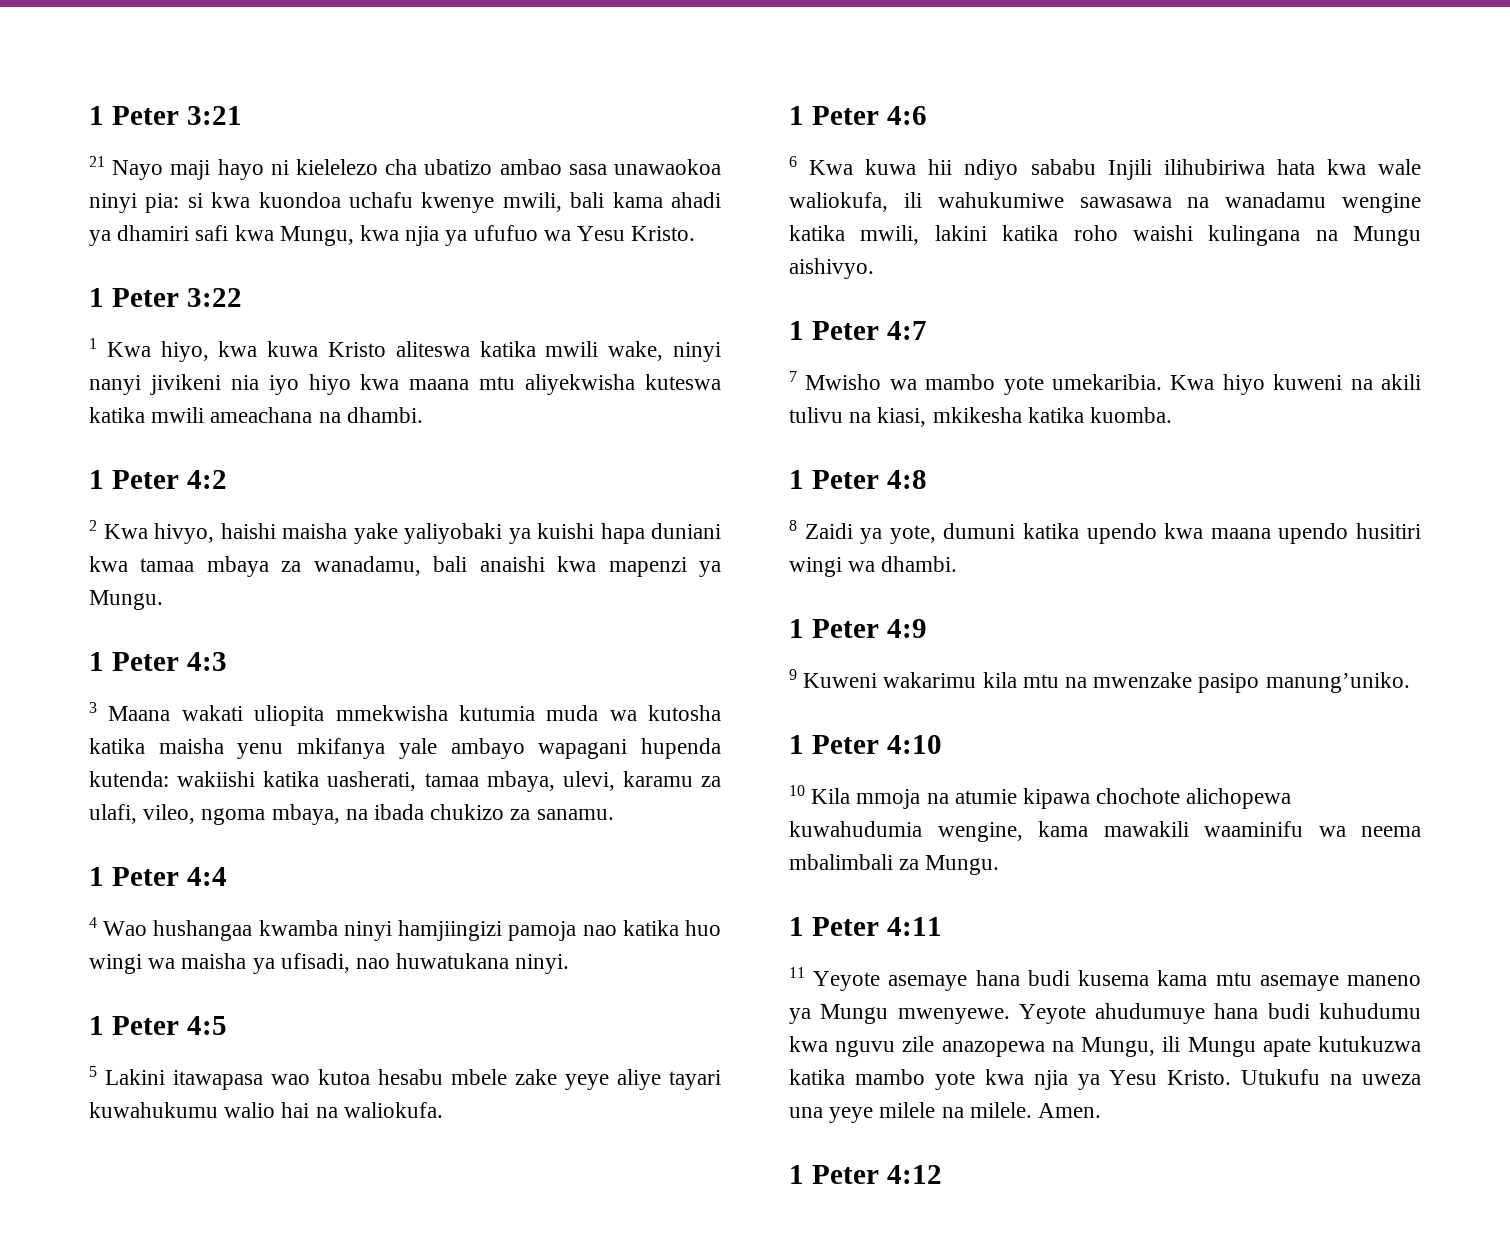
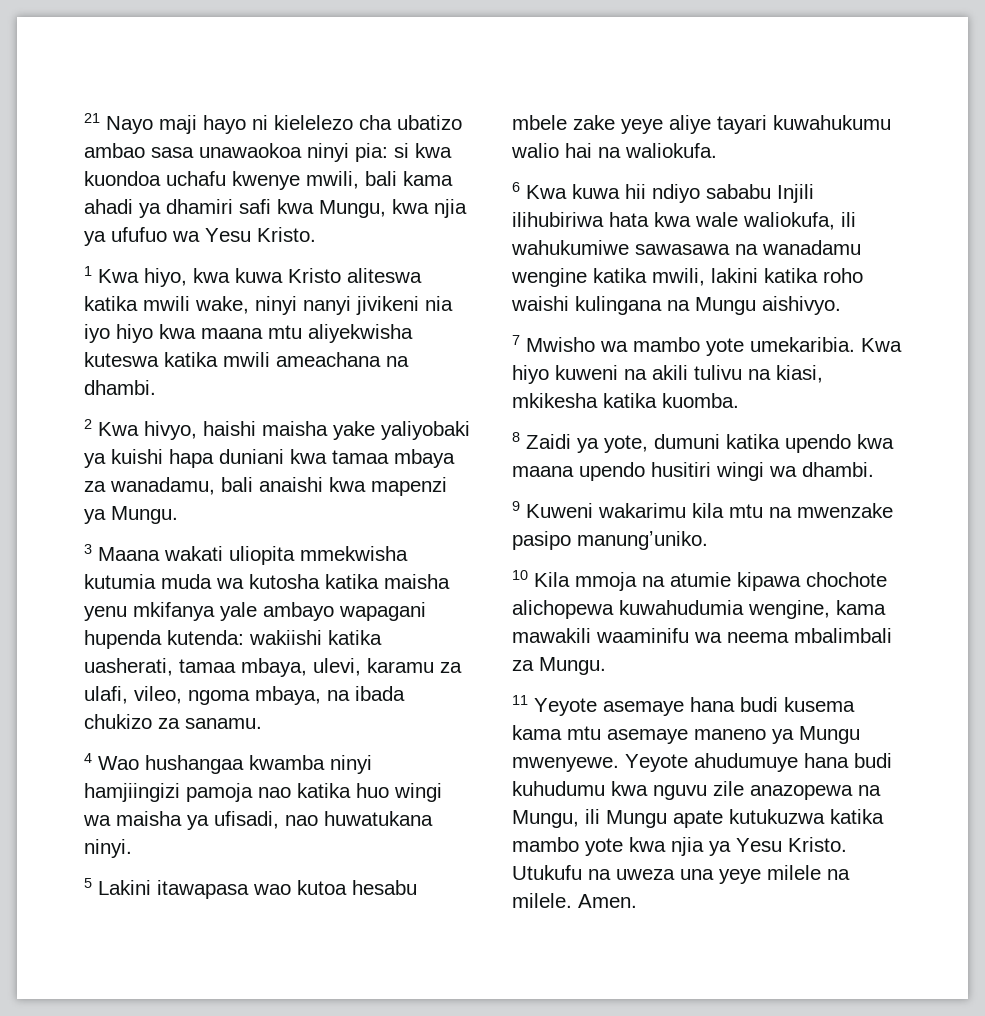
[89,106,242,125] 1 Peter 3:21 // -> (84, 118) none
[89,288,242,307] // 1 Peter 3:22 -> (316, 234) none
[89,470,227,489] // 1 Peter 4:2 -> (156, 387) none
[89,652,227,671] // 1 Peter 4:3 -> (178, 515) none
[89,867,227,886] // 1 Peter 4:4 -> (262, 723) none
[89,1016,227,1035] // 1 Peter 4:5 -> (132, 848) none
[789,106,927,125] // 1 Peter 4:6 -> (717, 150) none
[789,321,927,340] // 1 Peter 4:7 -> (841, 305) none
[789,470,927,489] // 1 Peter 4:8 -> (739, 400) none
[789,619,927,638] // 1 Peter 4:9 -> (874, 469) none
[789,735,942,754] // 1 Peter 4:10 -> (708, 540) none
[789,917,942,936] // 1 Peter 4:11 -> (606, 666) none
[789,1165,942,1184] // 1 Peter 4:12 -> (637, 901) none

